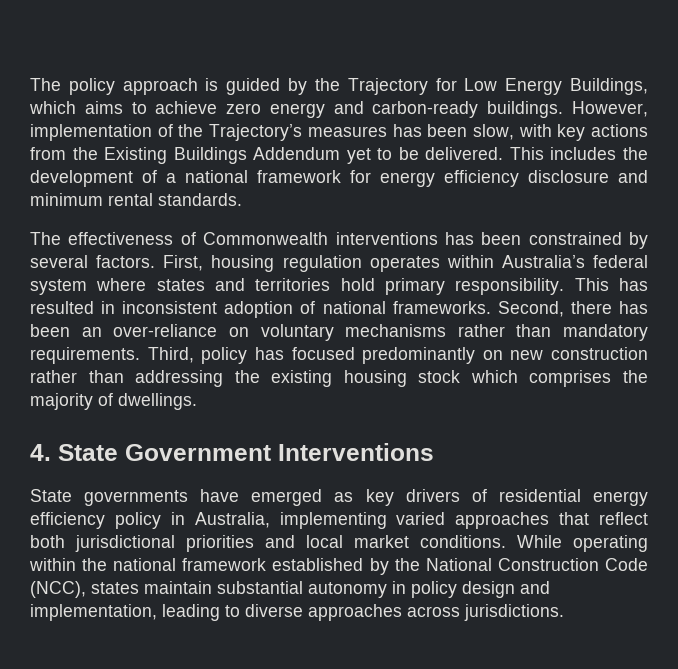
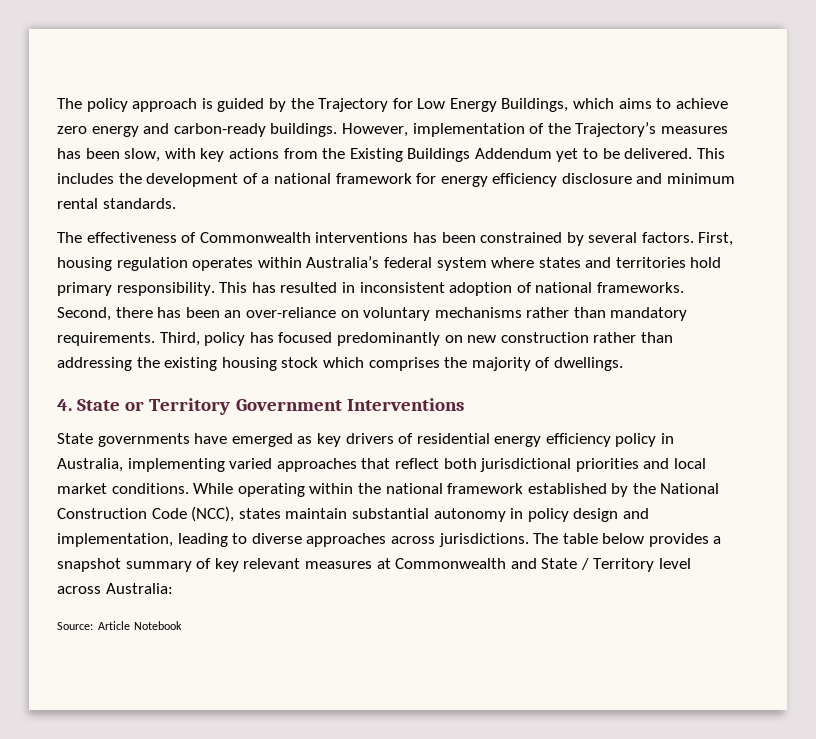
(118, 452) none -> [125,398,231,415] or Territory
(564, 612) none -> [533,533,722,547] [57,558,692,572] [57,583,173,594] [57,621,183,630] The table below provides a snapshot summary of key relevant measures at Commonwealth and State / Territory level across Australia: // Source: Article Notebook

